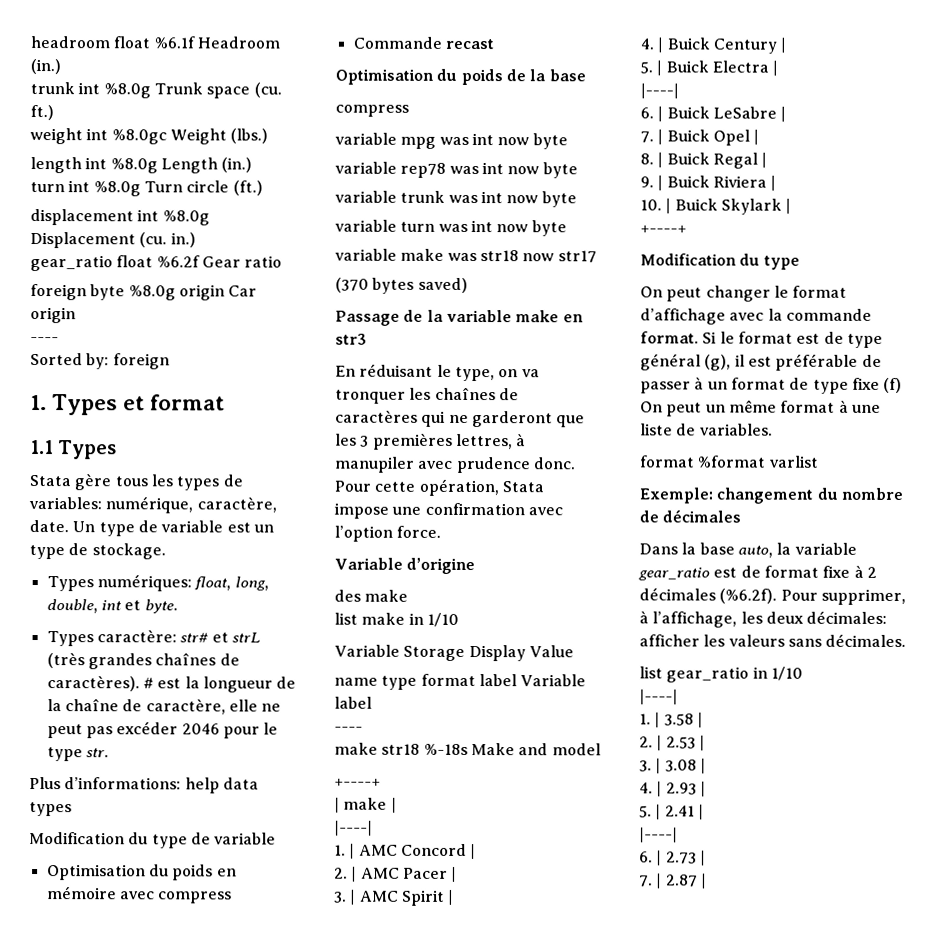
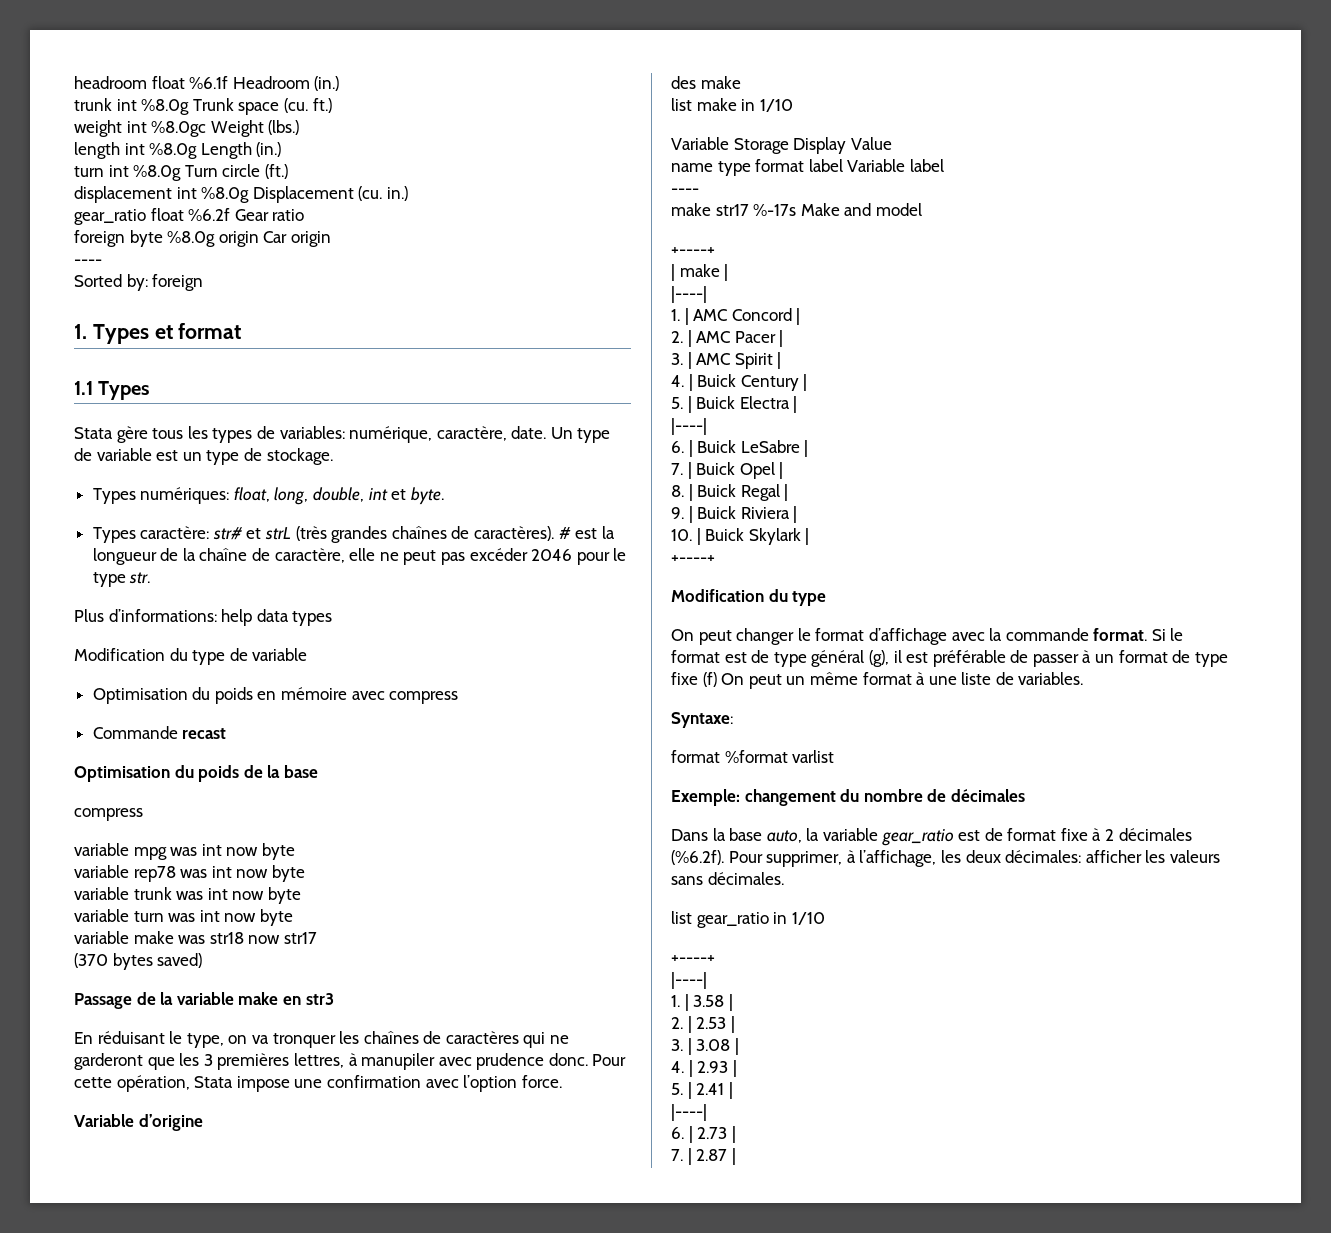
[381,743,468,755] str18 %-18s -> [715,204,797,216] str17 %-17s
(773, 429) none -> [671,712,733,728] // Syntaxe:
(803, 673) none -> [671,955,715,963] // +----+

